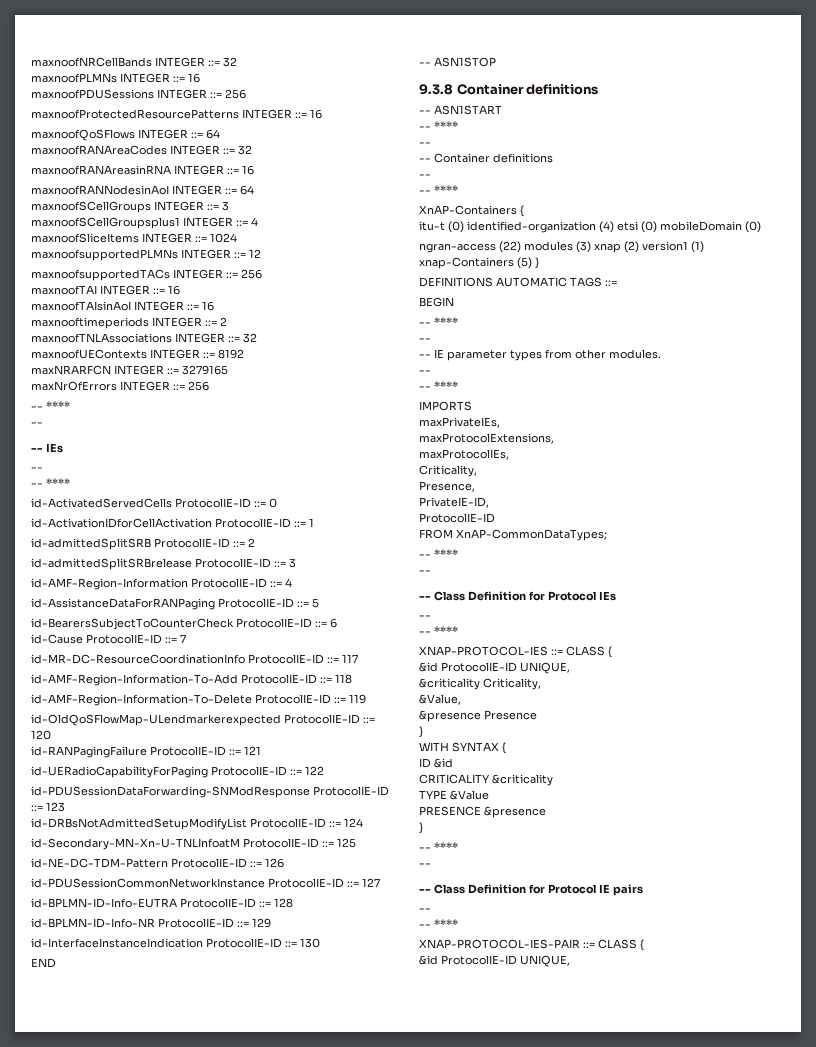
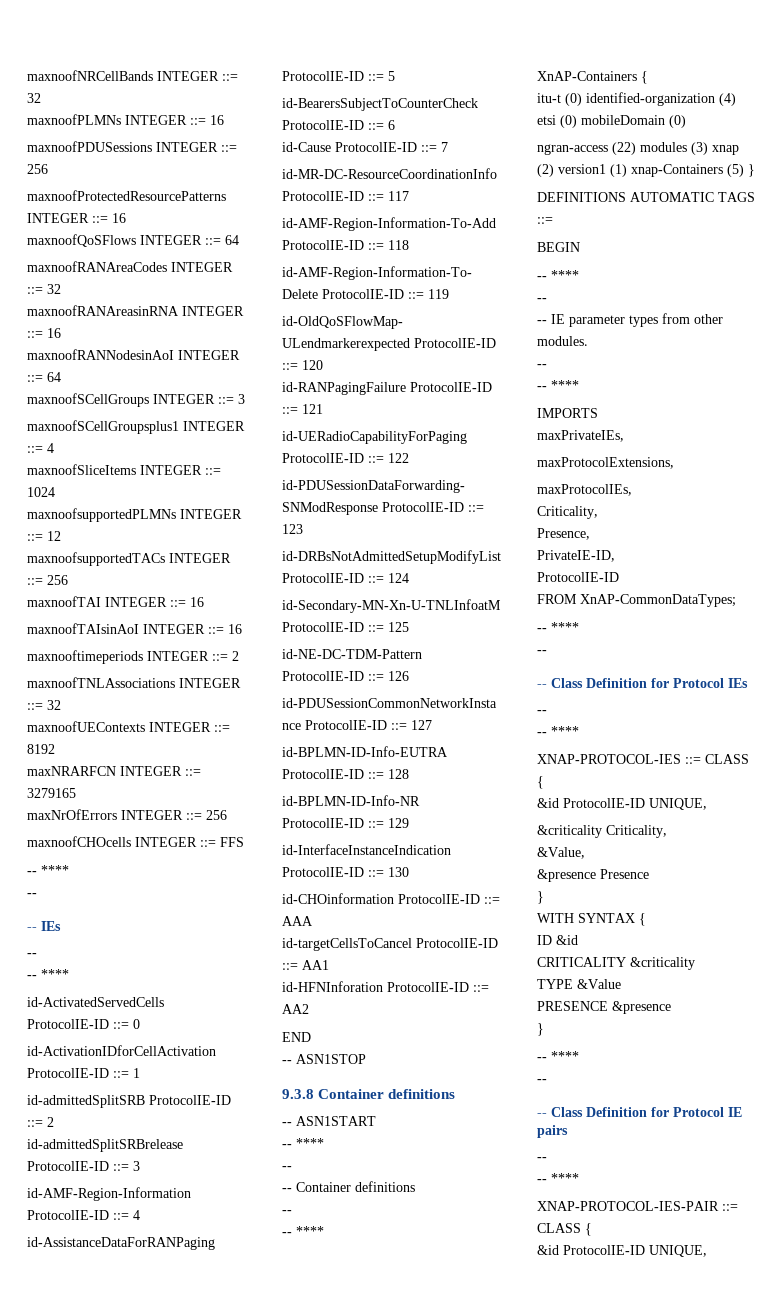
(209, 386) none -> [27,836,244,847] // maxnoofCHOcells INTEGER ::= FFS
(320, 943) none -> [282,893,500,904] [282,916,313,926] [282,938,498,951] [282,960,329,970] [282,981,489,992] [282,1004,309,1014] // id-CHOinformation ProtocolIE-ID ::= AAA // id-targetCellsToCancel ProtocolIE-ID ::= AA1 // id-HFNInforation ProtocolIE-ID ::= AA2

